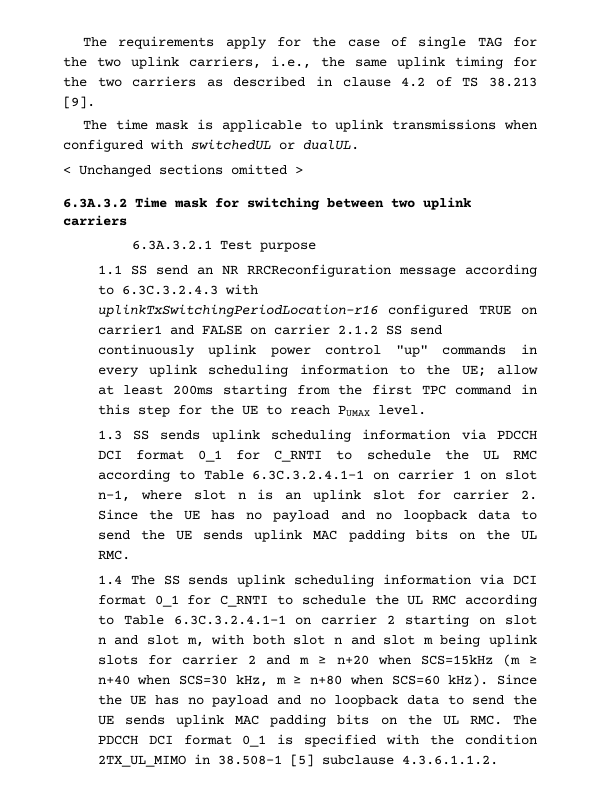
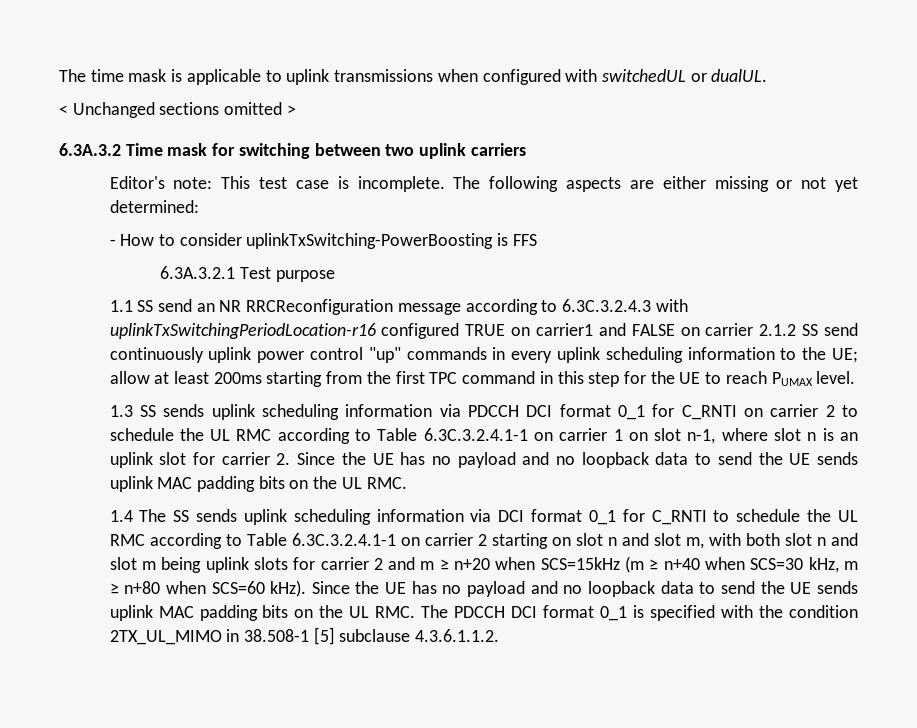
[82,36,537,49] [63,56,537,69] [63,76,538,87] [63,96,95,109] [82,120,107,130] The requirements apply for the case of single TAG for the two uplink carriers, i.e., the same uplink timing for the two carriers as described in clause 4.2 of TS 38.213 [9]. // The -> [59,69,86,82] The
(127, 220) none -> [109,176,859,192] [109,200,199,213] [109,233,537,249] // Editor's note: This test case is incomplete. The following aspects are either missing or not yet determined: // - How to consider uplinkTxSwitching-PowerBoosting is FFS
(323, 456) none -> [743,404,835,417] on carrier 2

